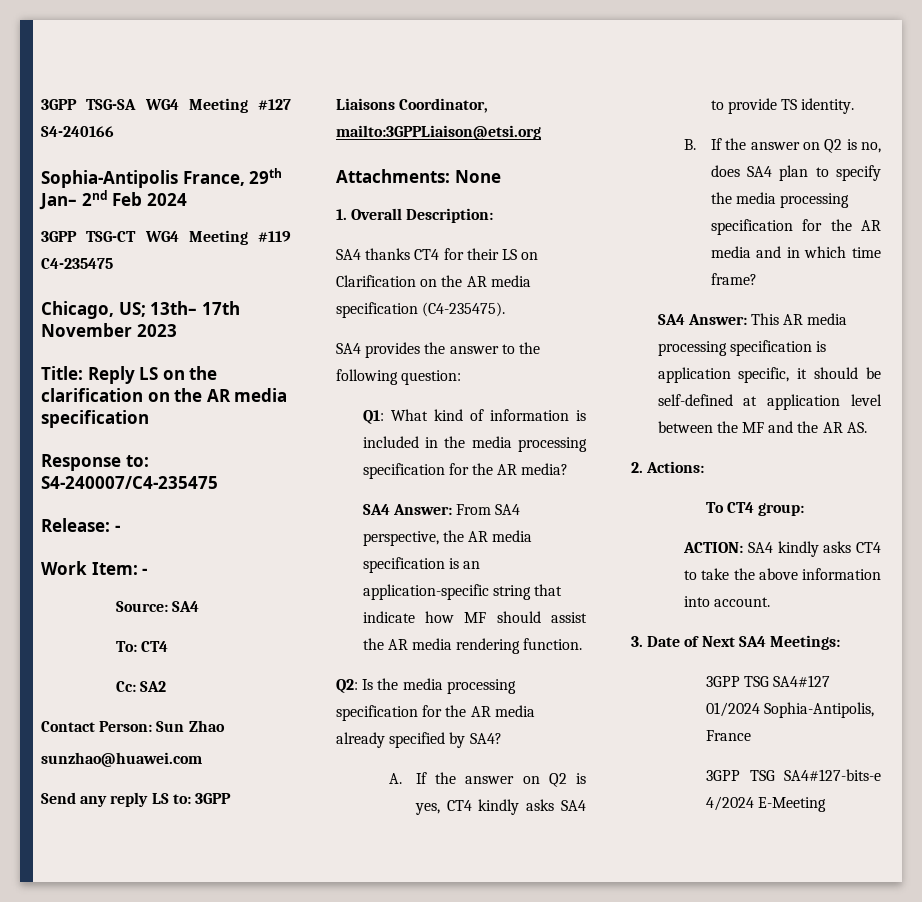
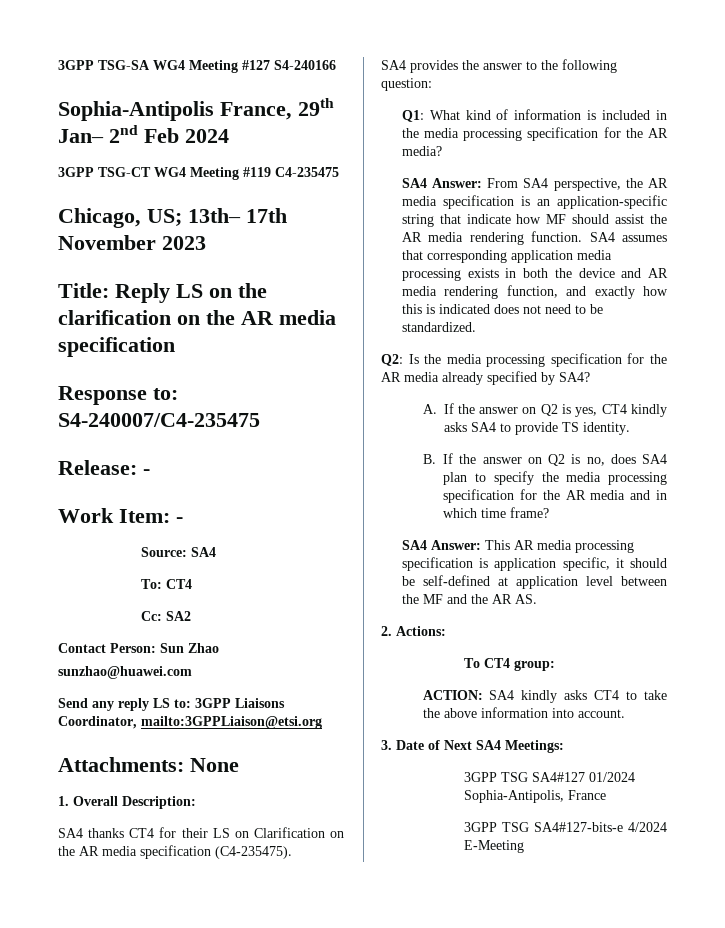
(583, 644) none -> [589,232,667,242] [401,250,612,263] [401,268,668,281] [401,285,668,299] [401,304,603,314] [401,322,476,332] SA4 assumes that corresponding application media processing exists in both the device and AR media rendering function, and exactly how this is indicated does not need to be standardized.

